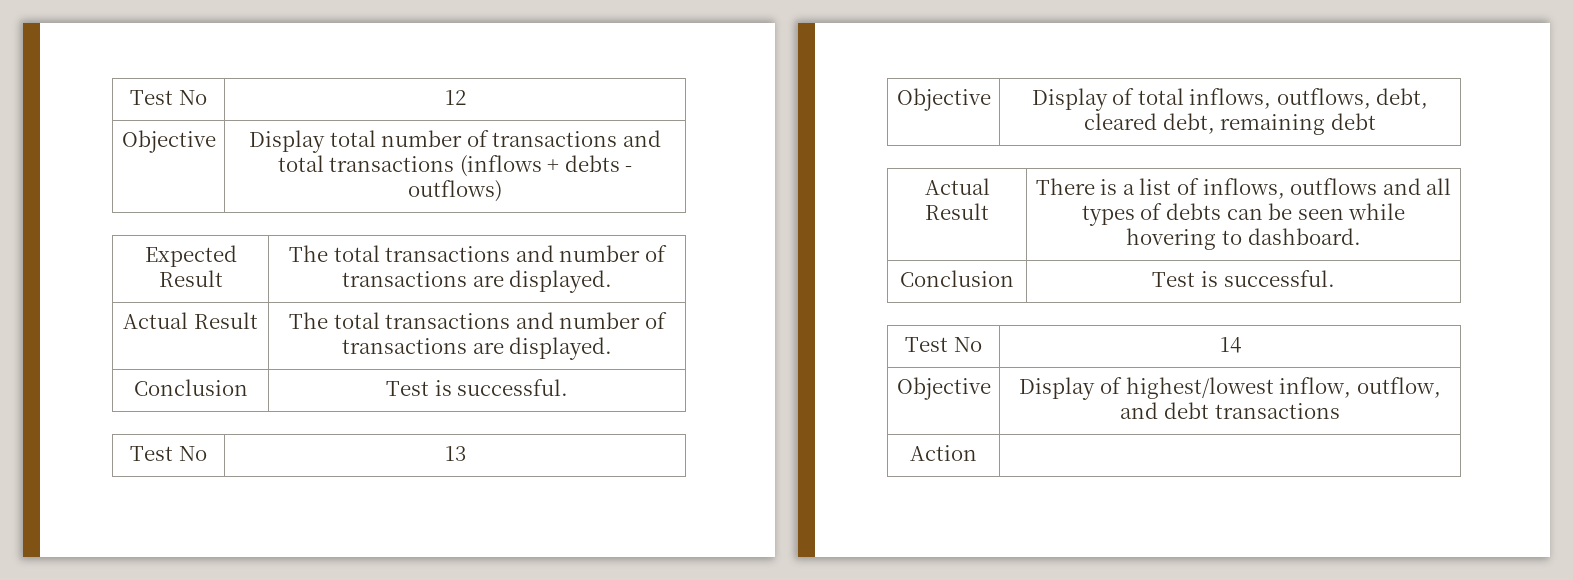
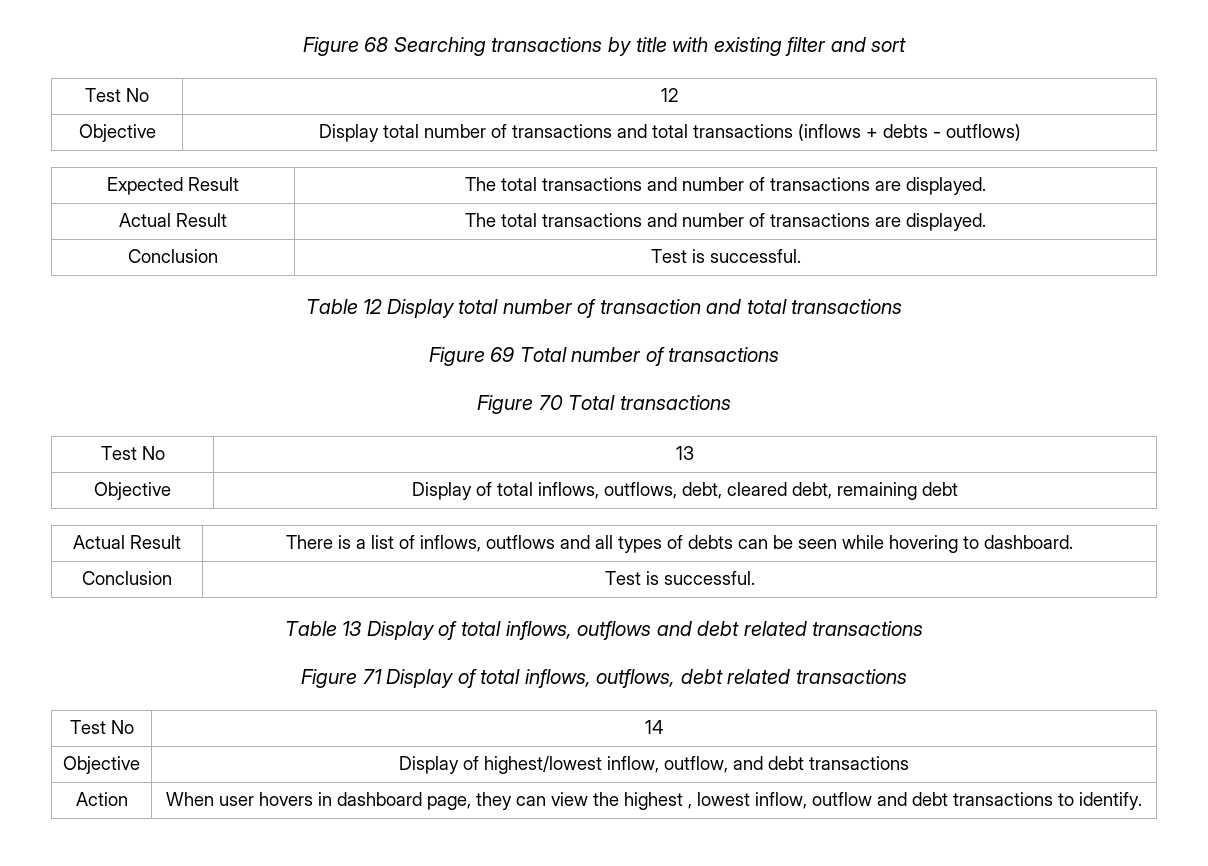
(130, 97) none -> [302,37,907,56] Figure 68 Searching transactions by title with existing filter and sort //
(569, 387) none -> [305,299,903,318] [428,347,780,366] [477,395,731,414] // Table 12 Display total number of transaction and total transactions // Figure 69 Total number of transactions // Figure 70 Total transactions
(1335, 278) none -> [284,621,924,640] [301,669,907,688] // Table 13 Display of total inflows, outflows and debt related transactions // Figure 71 Display of total inflows, outflows, debt related transactions
(977, 453) none -> [166,792,1142,810] When user hovers in dashboard page, they can view the highest , lowest inflow, outflow and debt transactions to identify.

